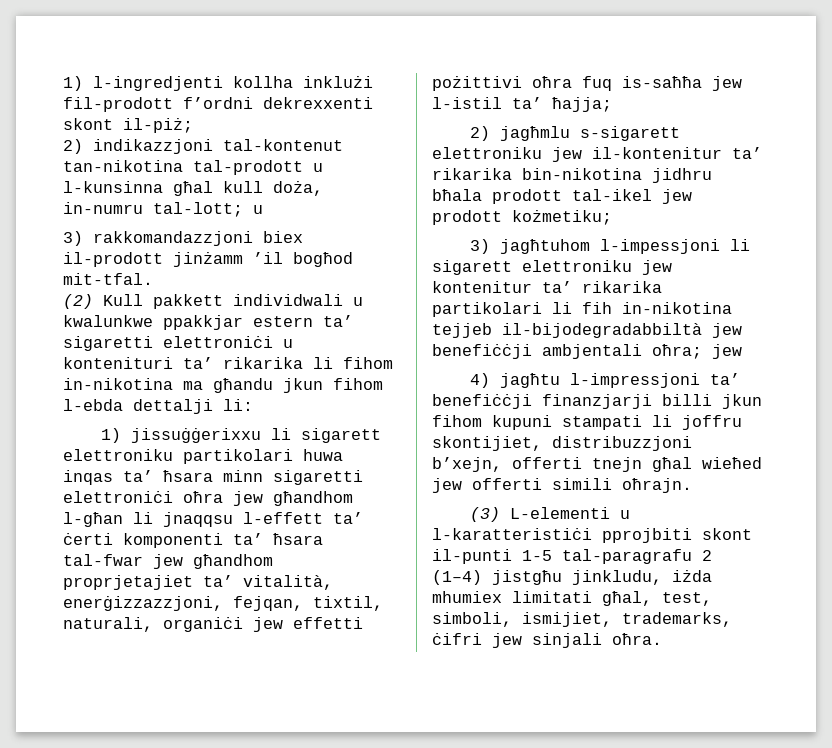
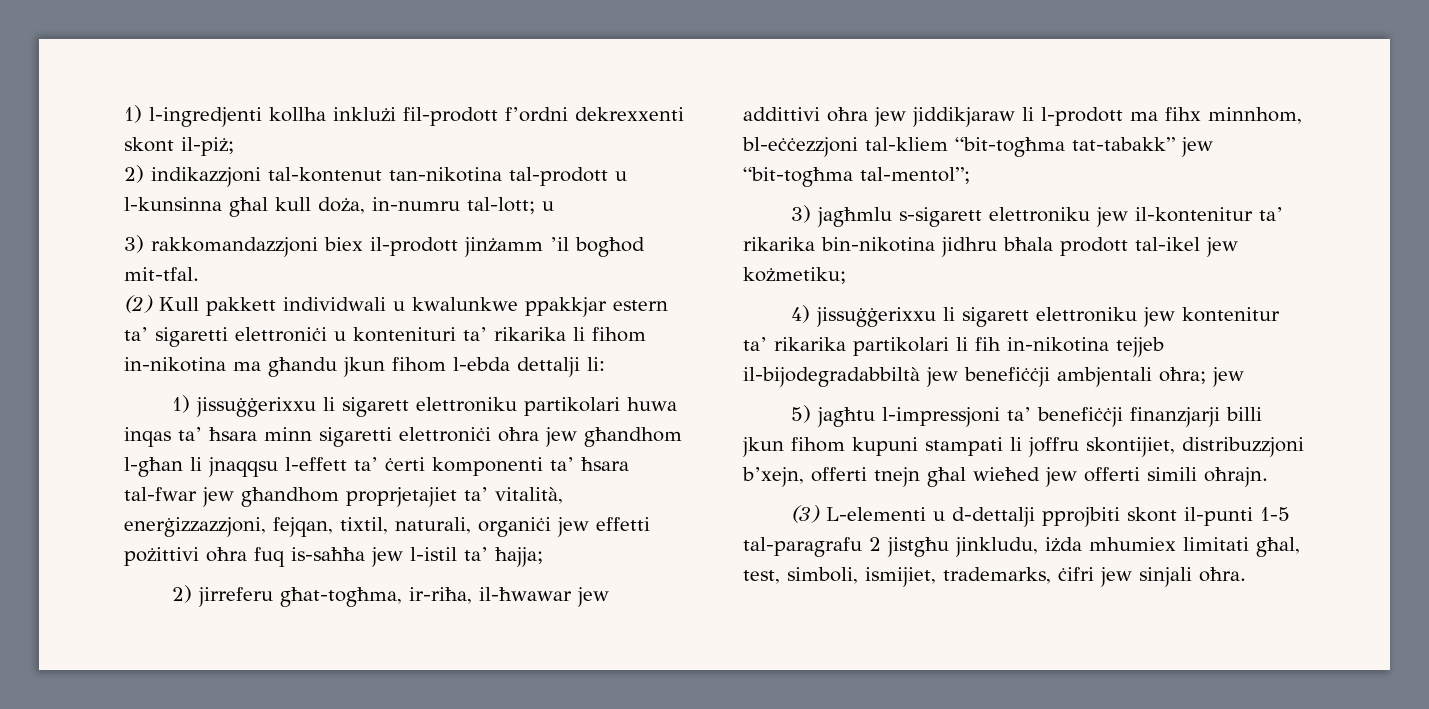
(491, 133) none -> [198,587,610,607] [743,107,1302,127] [742,137,1213,157] [743,167,970,187] [791,205,812,223] jirreferu għat-togħma, ir-riħa, il-ħwawar jew addittivi oħra jew jiddikjaraw li l-prodott ma fihx minnhom, bl-eċċezzjoni tal-kliem “bit-togħma tat-tabakk” jew “bit-togħma tal-mentol”; // 3)
[432,210,502,225] prodott -> (1238, 247) none
[470,239,721,254] 3) jagħtuhom l-impessjoni -> [791,305,937,327] 4) jissuġġerixxu
[470,373,491,388] 4) -> [791,405,812,423] 5)
[432,528,592,540] l-karatteristiċi -> [952,507,1036,527] d-dettalji
[432,570,482,585] (1–4) -> (881, 544) none

